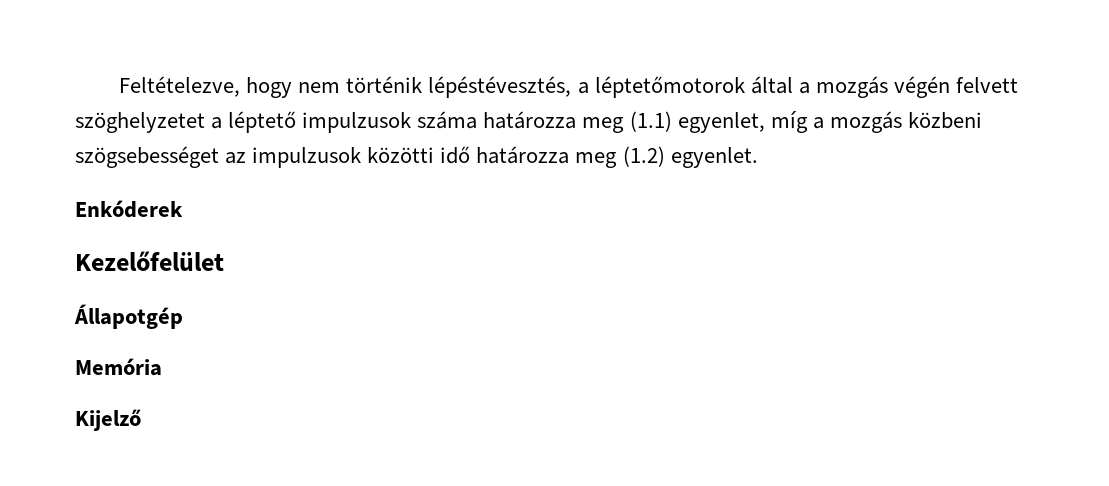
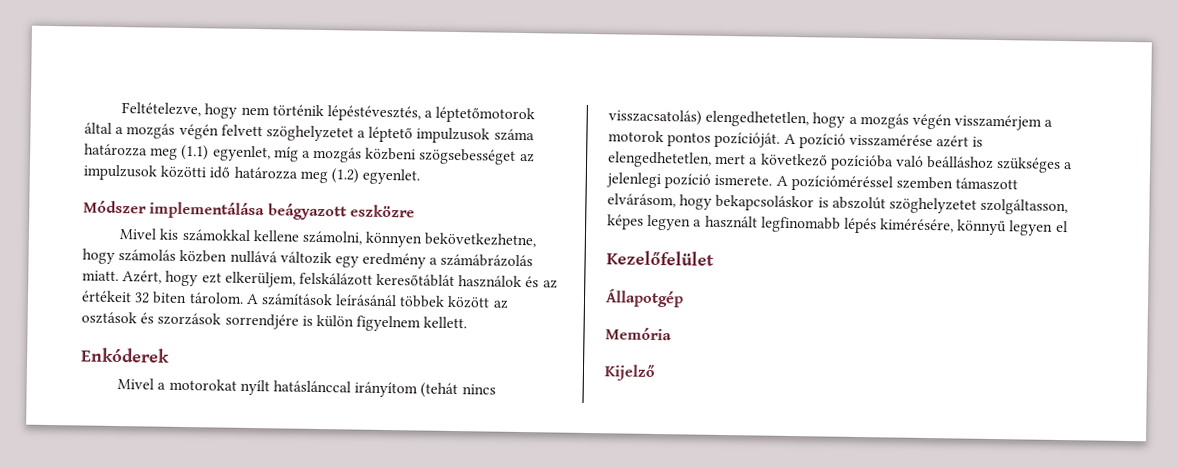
[75,200,183,218] Enkóderek -> [83,200,415,221] [119,228,537,248] [82,248,534,269] [82,270,558,289] [81,290,509,309] [81,311,468,332] [81,347,170,363] [117,378,496,399] [608,109,1054,131] [608,130,984,149] [607,151,1074,173] [606,172,1019,192] [607,193,1069,216] [607,214,1068,236] Módszer implementálása beágyazott eszközre // Mivel kis számokkal kellene számolni, könnyen bekövetkezhetne, hogy számolás közben nullává változik egy eredmény a számábrázolás miatt. Azért, hogy ezt elkerüljem, felskálázott keresőtáblát használok és az értékeit 32 biten tárolom. A számítások leírásánál többek között az osztások és szorzások sorrendjére is külön figyelnem kellett. // Enkóderek // Mivel a motorokat nyílt hatáslánccal irányítom (tehát nincs visszacsatolás) elengedhetetlen, hogy a mozgás végén visszamérjem a motorok pontos pozícióját. A pozíció visszamérése azért is elengedhetetlen, mert a következő pozícióba való beálláshoz szükséges a jelenlegi pozíció ismerete. A pozícióméréssel szemben támaszott elvárásom, hogy bekapcsoláskor is abszolút szöghelyzetet szolgáltasson, képes legyen a használt legfinomabb lépés kimérésére, könnyű legyen el

